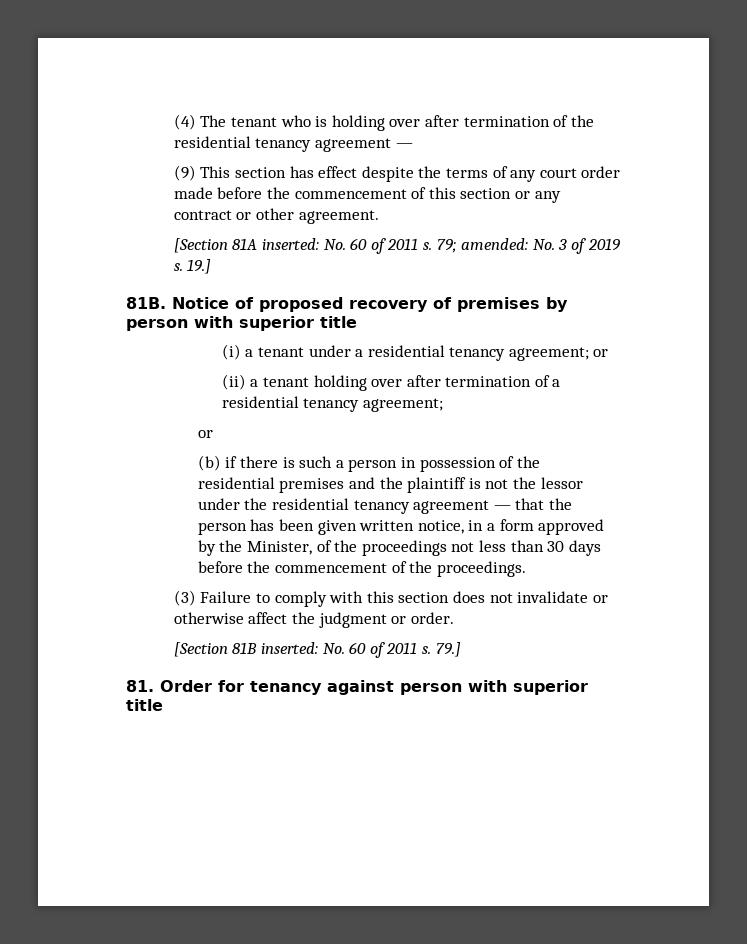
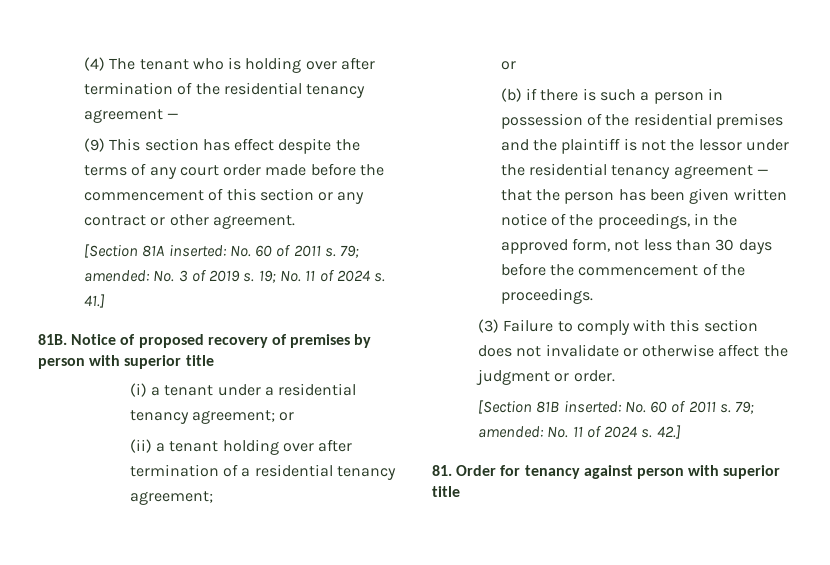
[187,259,212,274] 19.] -> [258,269,386,283] [83,294,105,308] 19; No. 11 of 2024 s. 41.]
[417,519,605,535] [197,540,447,556] notice, in a form approved by the Minister, of the proceedings -> [500,213,738,229] [500,238,611,254] notice of the proceedings, in the approved form,
[435,642,461,657] 79.] -> [735,401,755,414] [477,425,681,439] 79; amended: No. 11 of 2024 s. 42.]

